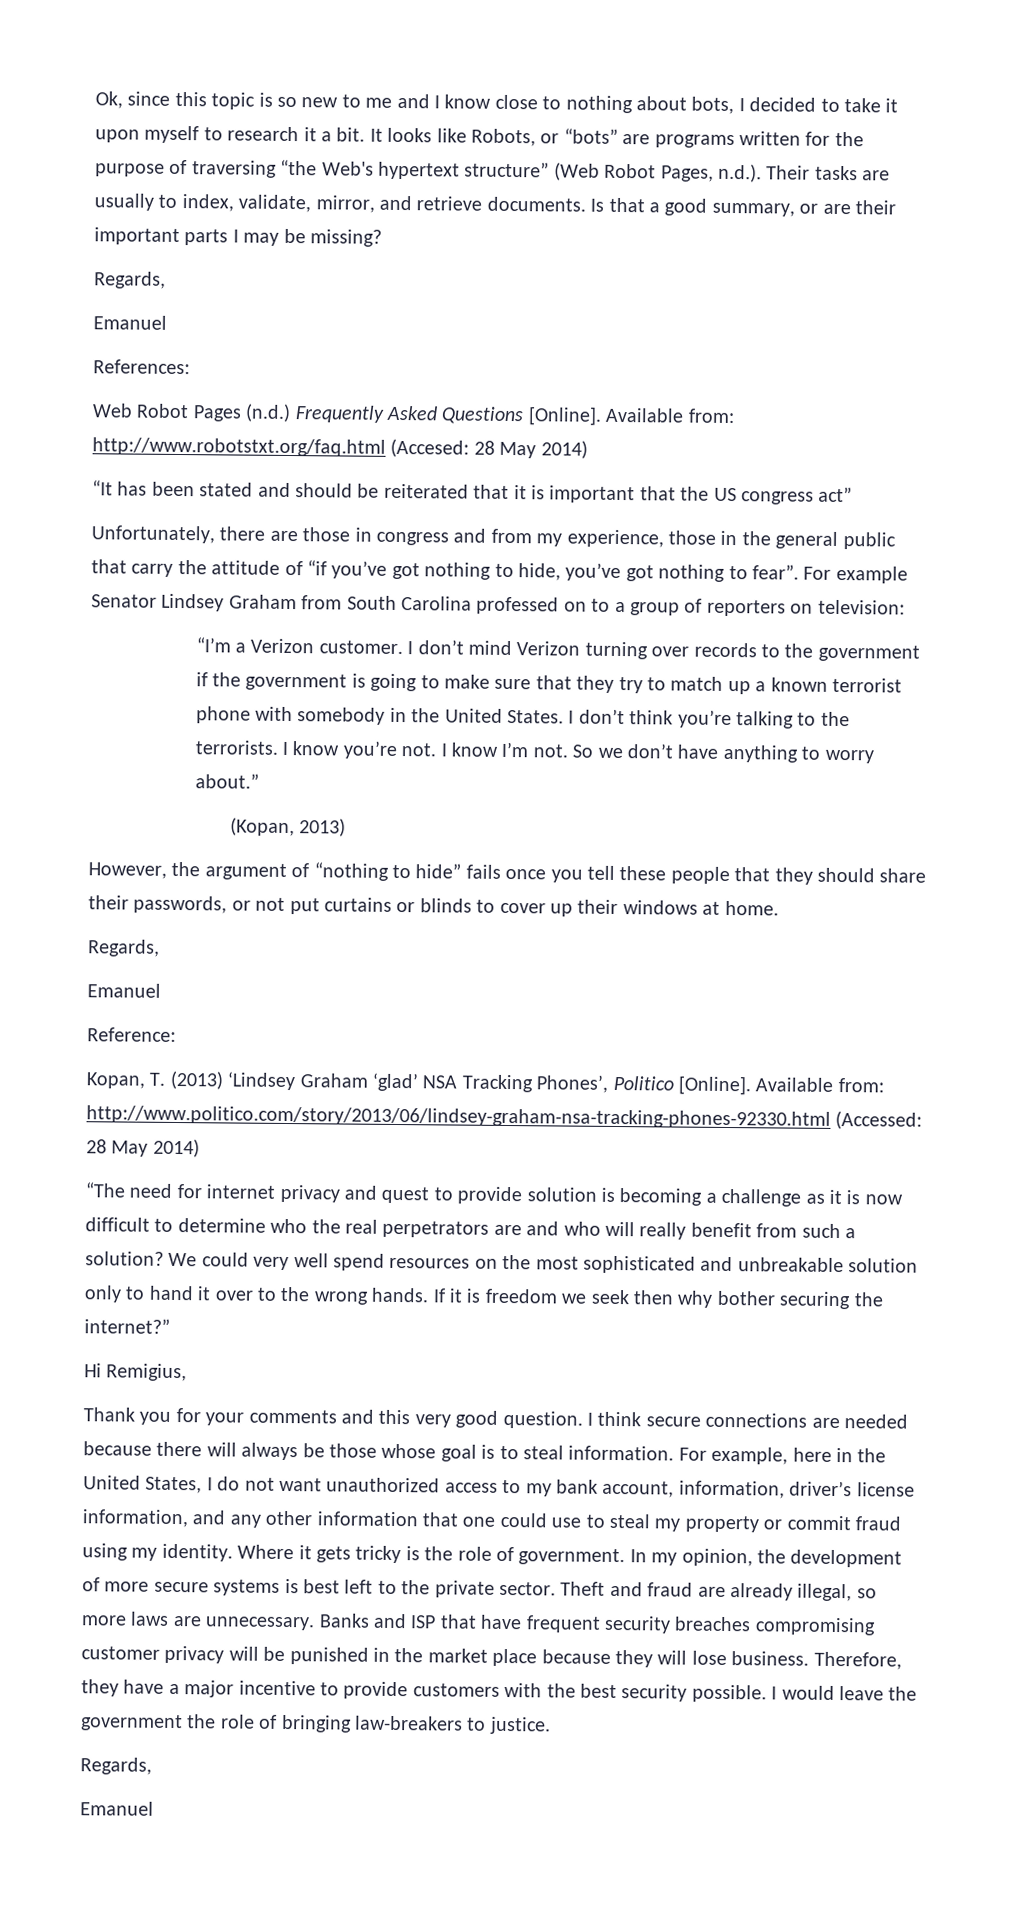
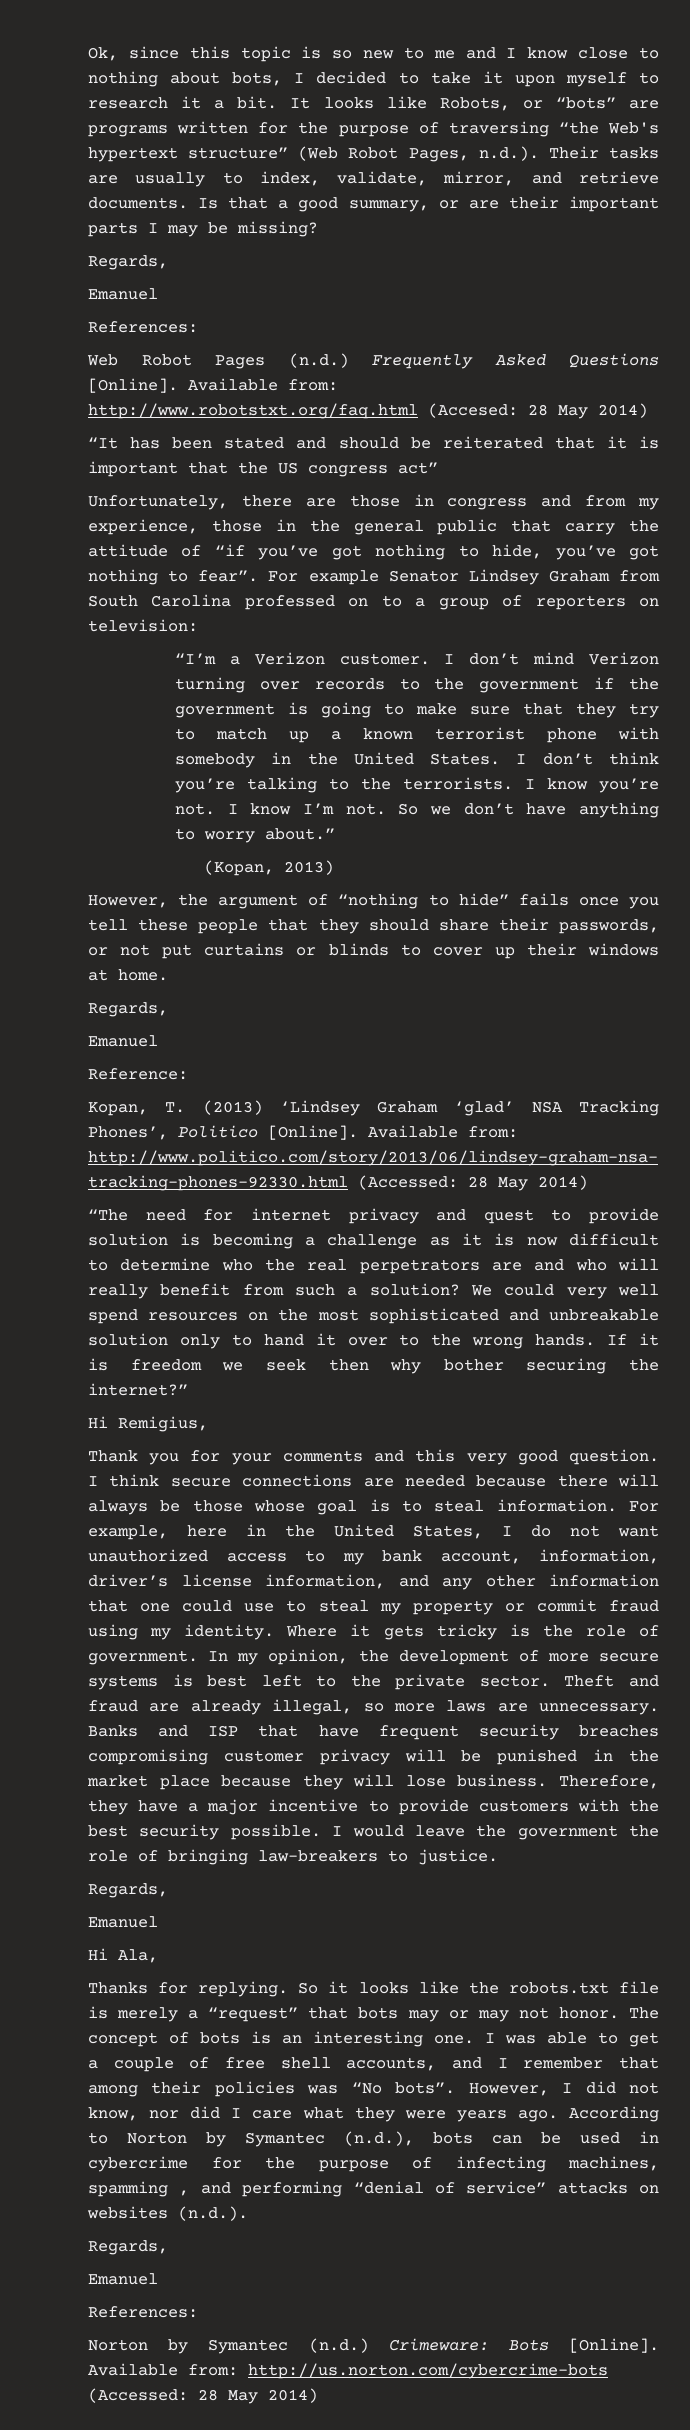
(154, 1808) none -> [88,1948,158,1963] [88,1981,659,1997] [88,2006,659,2022] [88,2031,659,2047] [88,2057,659,2072] [88,2081,660,2097] [88,2106,659,2122] [88,2131,659,2147] [88,2156,659,2172] [88,2181,659,2197] [87,2206,248,2221] [88,2240,168,2255] [88,2273,158,2285] [88,2306,198,2318] [88,2338,659,2354] [88,2363,608,2379] [88,2388,318,2404] // Hi Ala, // Thanks for replying. So it looks like the robots.txt file is merely a “request” that bots may or may not honor. The concept of bots is an interesting one. I was able to get a couple of free shell accounts, and I remember that among their policies was “No bots”. However, I did not know, nor did I care what they were years ago. According to Norton by Symantec (n.d.), bots can be used in cybercrime for the purpose of infecting machines, spamming , and performing “denial of service” attacks on websites (n.d.). // Regards, // Emanuel // References: // Norton by Symantec (n.d.) Crimeware: Bots [Online]. Available from: http://us.norton.com/cybercrime-bots (Accessed: 28 May 2014)

